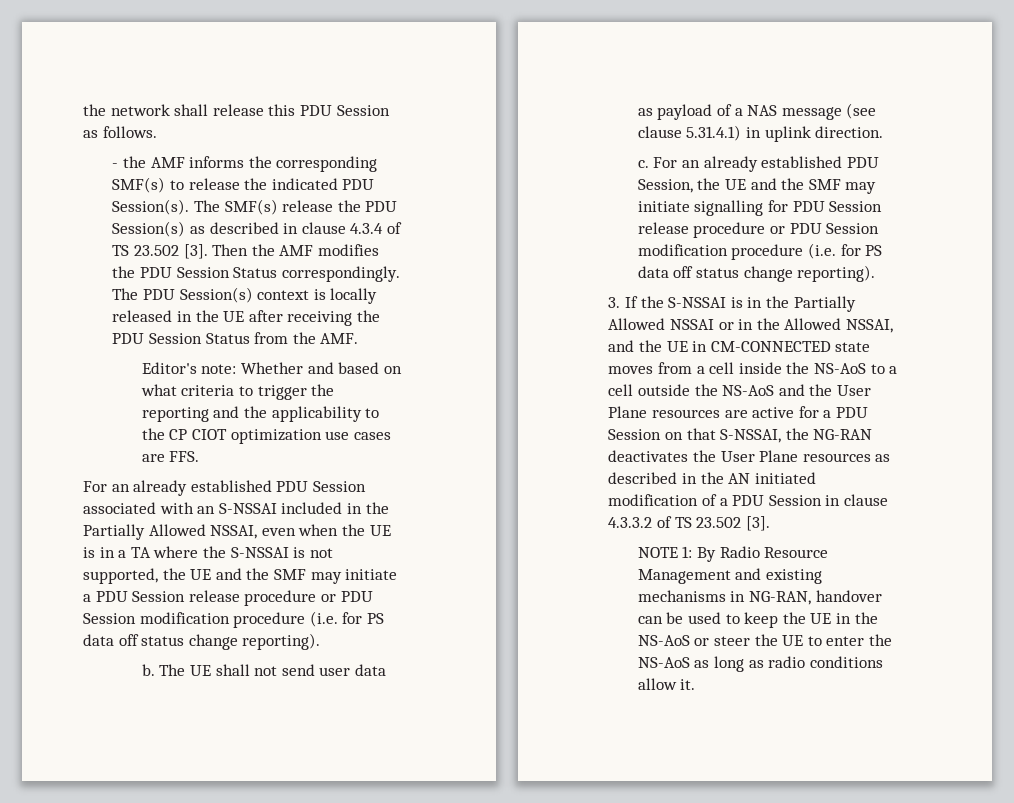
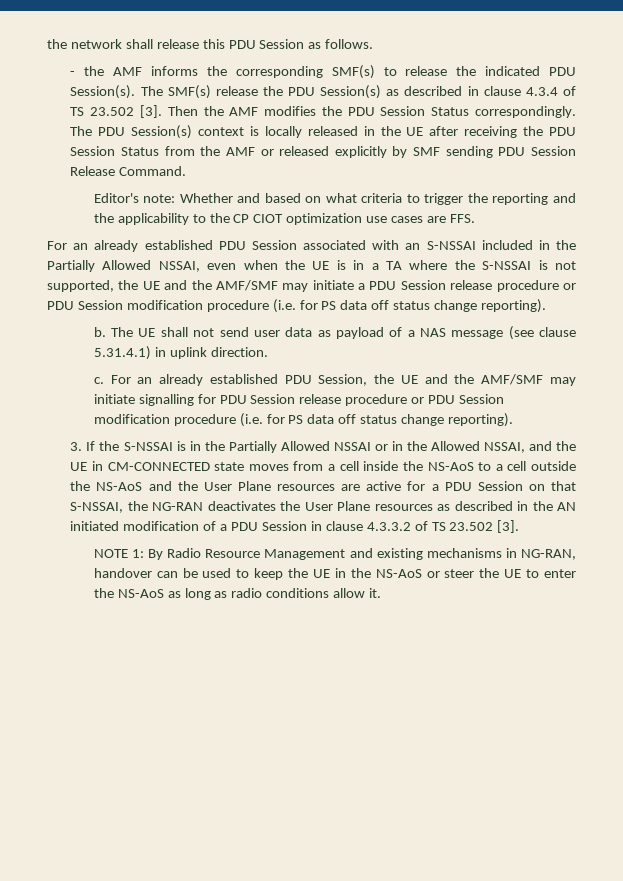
[320,333,359,344] AMF. -> [225,146,576,158] [70,166,187,176] AMF or released explicitly by SMF sending PDU Session Release Command.
[273,569,306,580] SMF -> [215,280,278,291] AMF/SMF
[808,179,841,190] SMF -> [481,374,544,385] AMF/SMF

